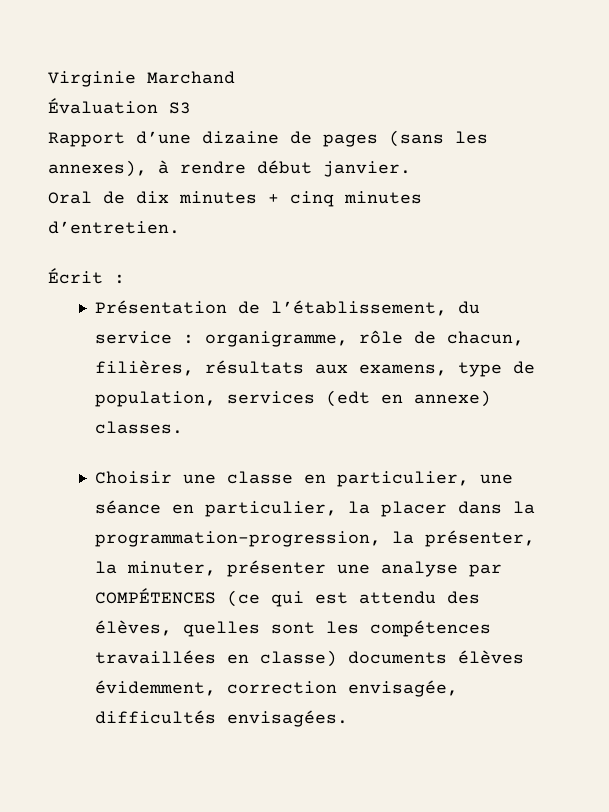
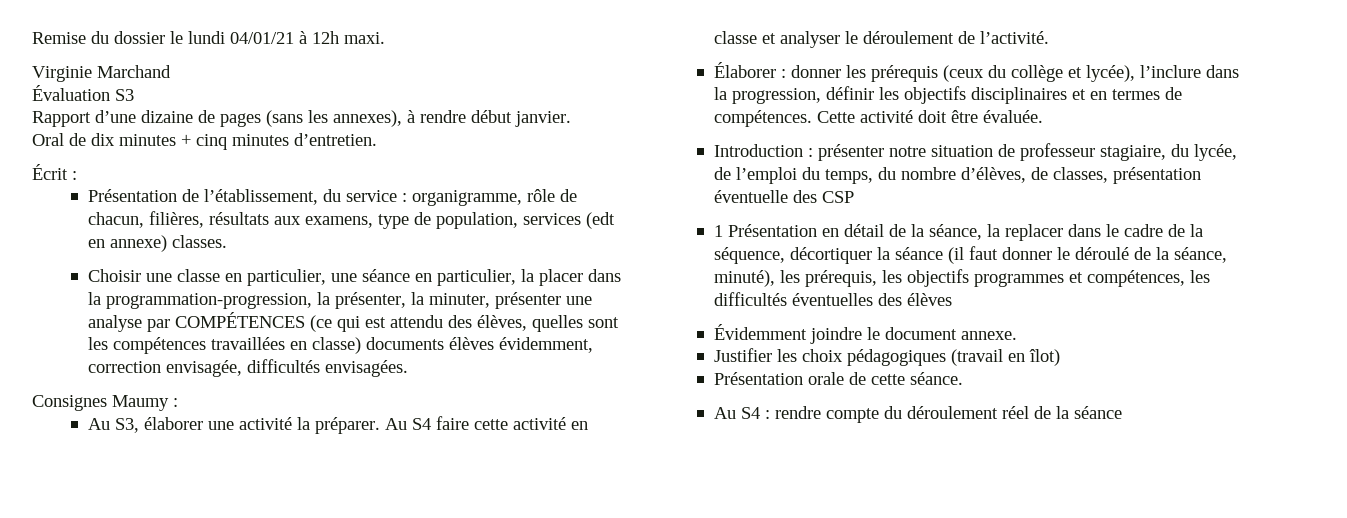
(48, 79) none -> [32,31,385,44] Remise du dossier le lundi 04/01/21 à 12h maxi. //
(349, 718) none -> [32,395,178,411] [88,416,589,434] [714,31,1050,48] [714,62,1240,82] [714,86,1183,104] [714,110,1044,127] [714,143,1238,161] [714,167,1202,184] [714,190,855,203] [714,224,1204,241] [714,246,1228,264] [714,269,1211,287] [714,292,953,306] [714,324,1018,344] [714,348,1061,366] [714,372,964,385] [714,406,1123,423] // Consignes Maumy : // Au S3, élaborer une activité la préparer. Au S4 faire cette activité en classe et analyser le déroulement de l’activité. // Élaborer : donner les prérequis (ceux du collège et lycée), l’inclure dans la progression, définir les objectifs disciplinaires et en termes de compétences. Cette activité doit être évaluée. // Introduction : présenter notre situation de professeur stagiaire, du lycée, de l’emploi du temps, du nombre d’élèves, de classes, présentation éventuelle des CSP // 1 Présentation en détail de la séance, la replacer dans le cadre de la séquence, décortiquer la séance (il faut donner le déroulé de la séance, minuté), les prérequis, les objectifs programmes et compétences, les difficultés éventuelles des élèves // Évidemment joindre le document annexe. // Justifier les choix pédagogiques (travail en îlot) // Présentation orale de cette séance. // Au S4 : rendre compte du déroulement réel de la séance

